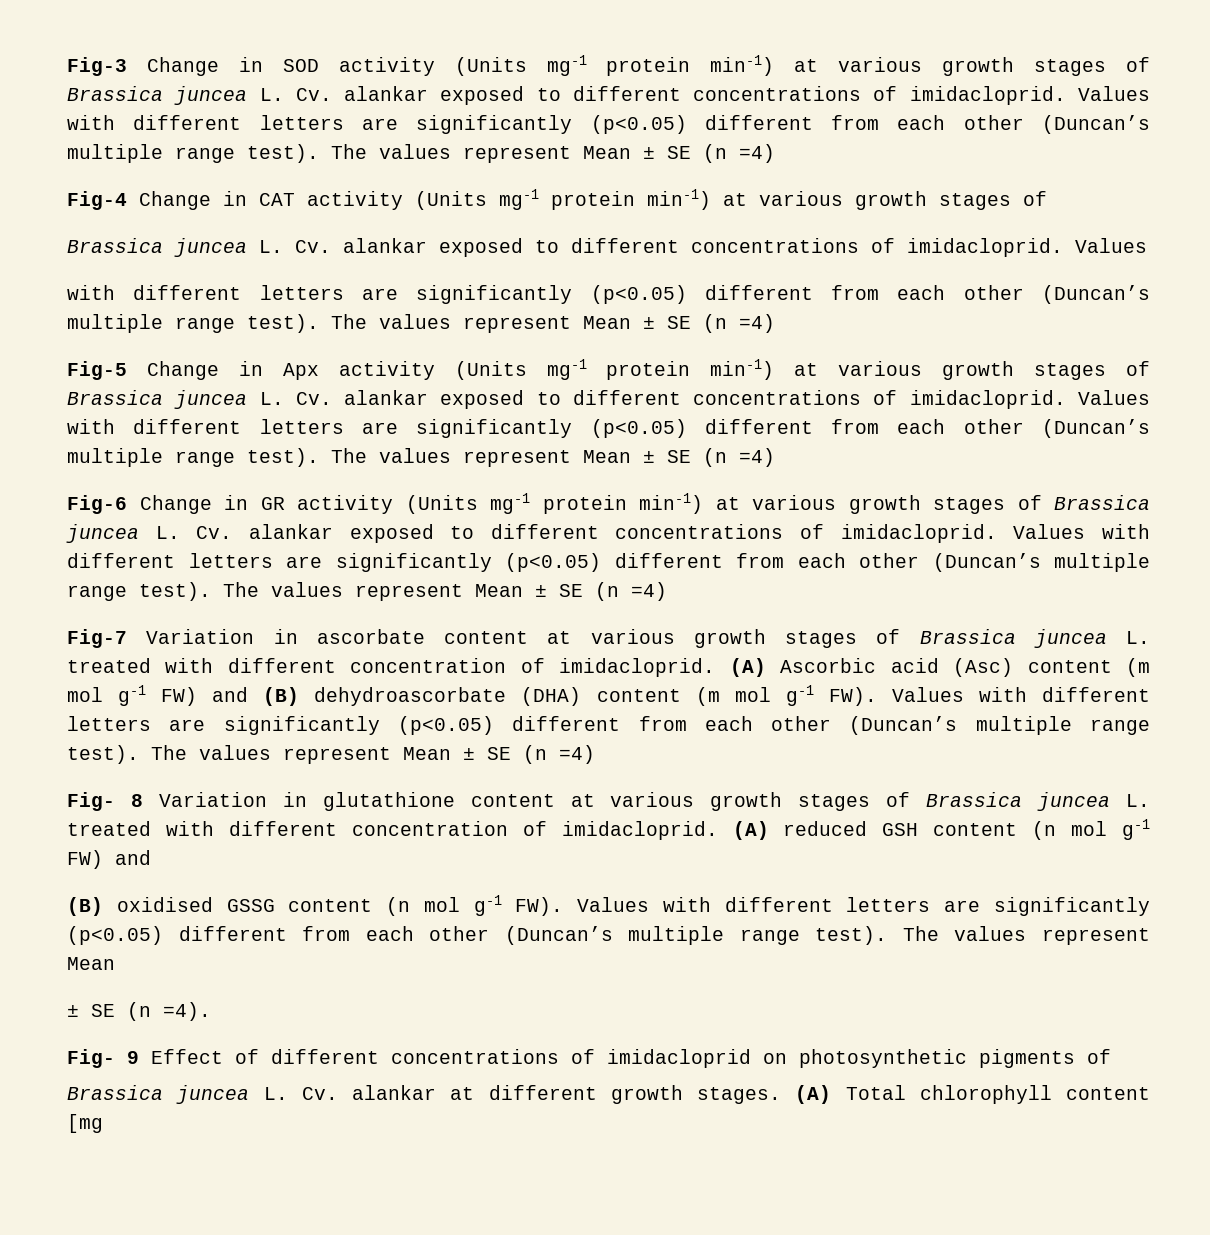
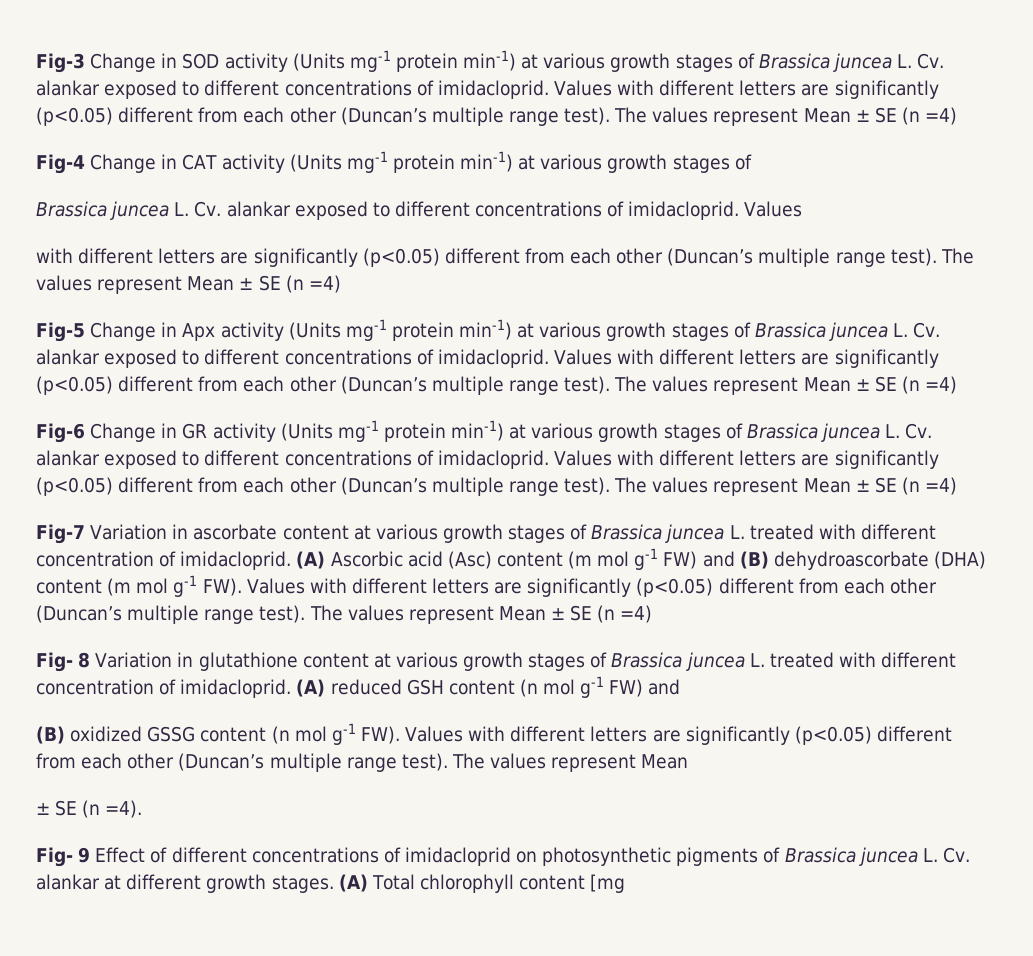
[116,897,213,912] oxidised -> [70,726,143,742] oxidized
(1111, 1056) // -> (781, 855) none

